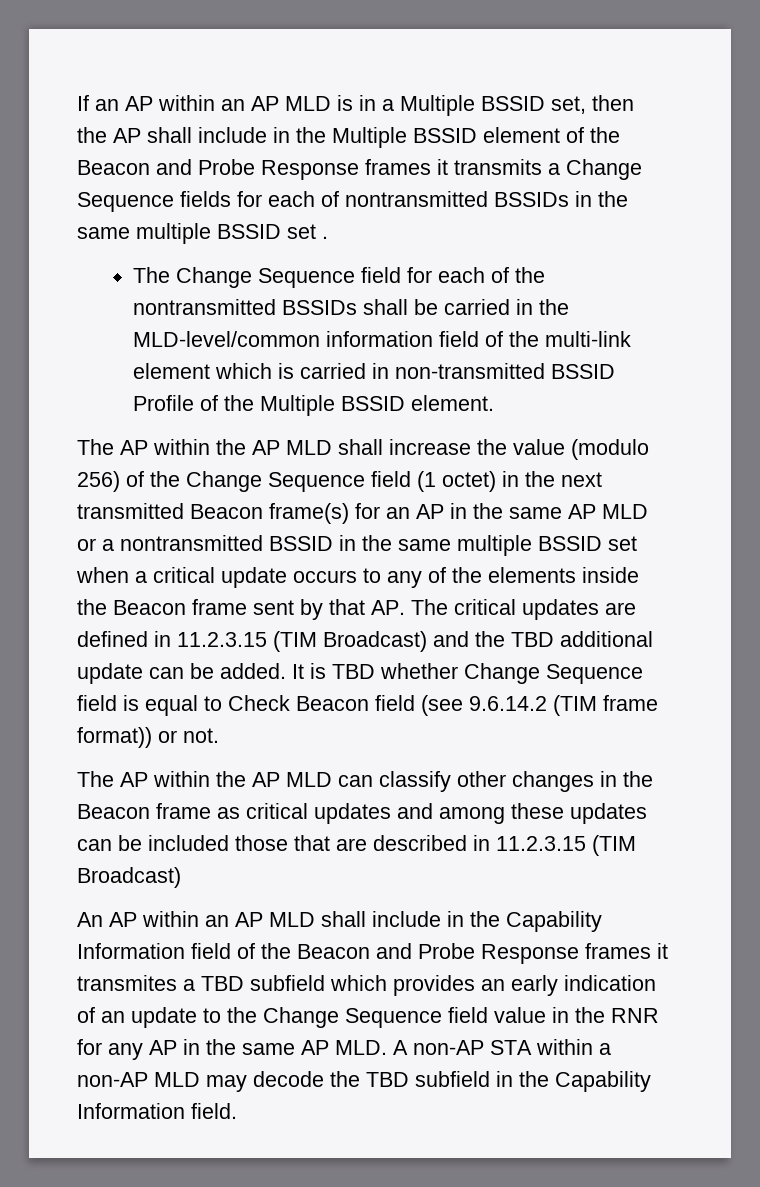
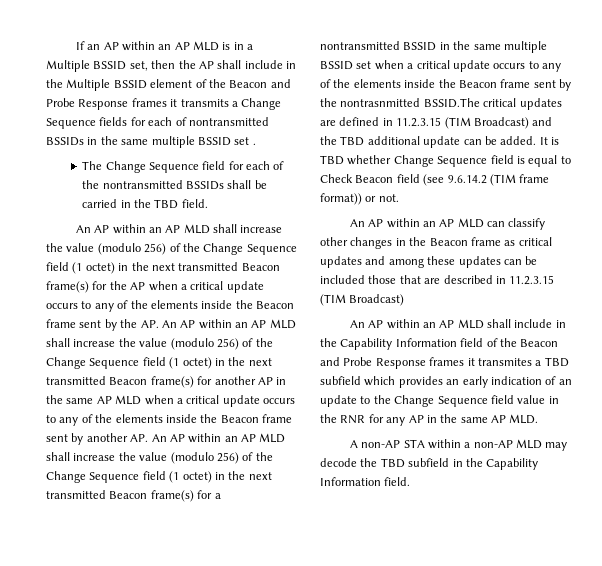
[133,331,632,347] [133,363,616,379] [133,395,495,416] [77,439,246,455] MLD-level/common information field of the multi-link element which is carried in non-transmitted BSSID Profile of the Multiple BSSID element. // The AP within the -> [154,199,208,209] [75,224,162,234] TBD field. // An AP within an
[386,507,410,519] an -> [109,281,264,293] [46,300,294,312] [46,319,296,331] [46,338,273,350] [46,357,272,369] [46,376,256,388] the AP when a critical update occurs to any of the elements inside the Beacon frame sent by the AP. An AP within an AP MLD shall increase the value (modulo 256) of the Change Sequence field (1 octet) in the next transmitted Beacon frame(s) for another
[77,538,96,551] or -> [144,395,295,407] [46,414,292,426] [46,433,286,445] [46,452,273,464] [46,471,272,483] [46,490,213,502] when a critical update occurs to any of the elements inside the Beacon frame sent by another AP. An AP within an AP MLD shall increase the value (modulo 256) of the Change Sequence field (1 octet) in the next transmitted Beacon frame(s) for
[329,599,448,615] that AP. The -> [320,98,480,108] the nontrasnmitted BSSID.The
[77,771,246,787] The AP within the -> [349,218,436,228] An AP within an
(387, 1047) none -> (539, 419) //

